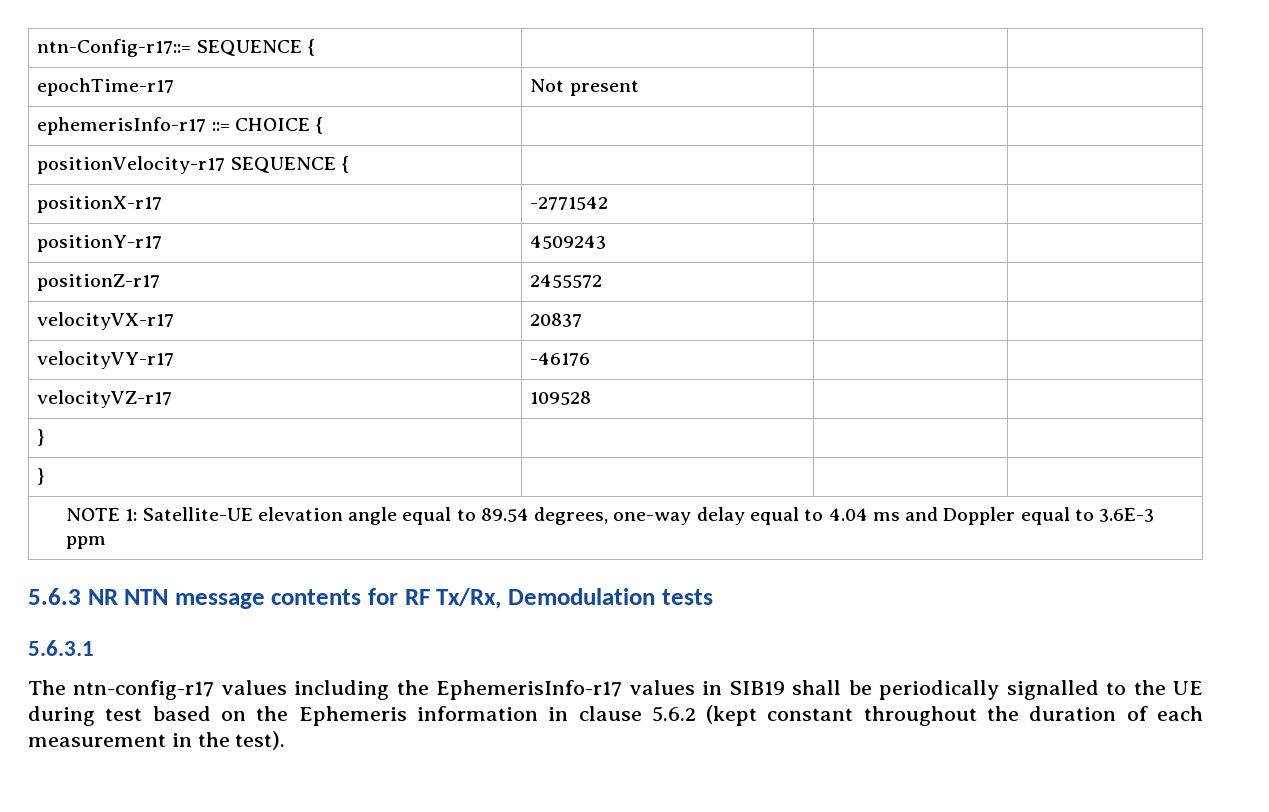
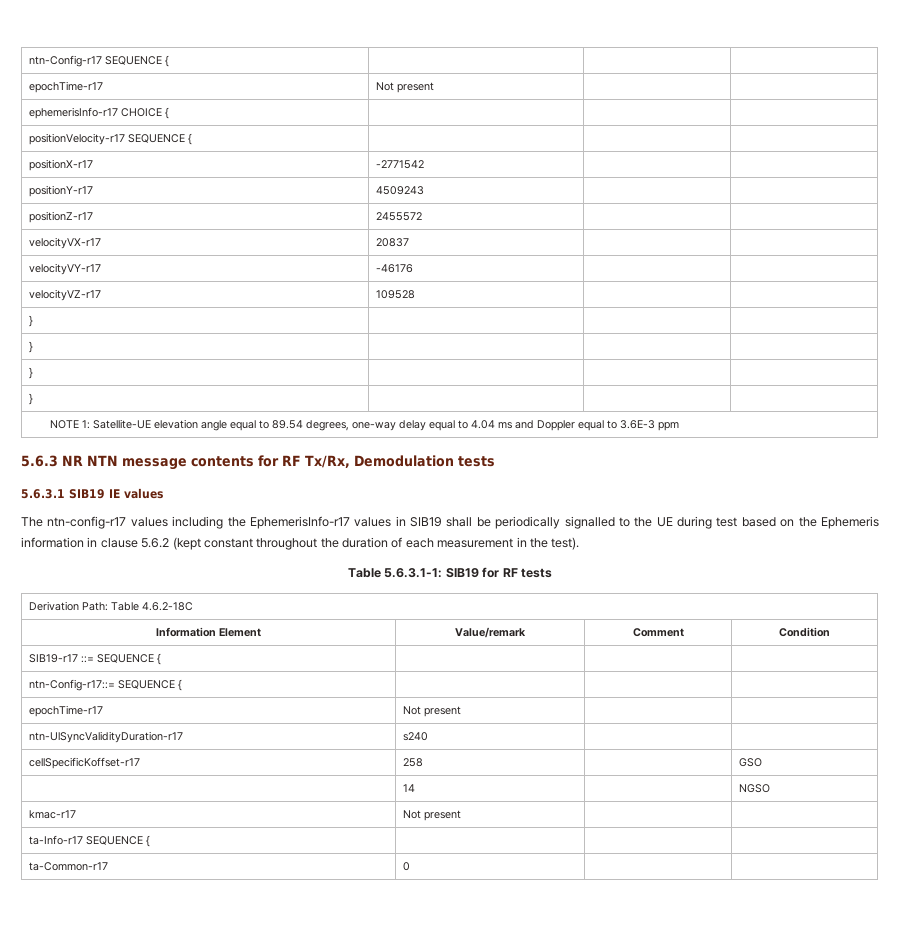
[37,39,192,57] ntn-Config-r17::= -> [28,55,102,67] ntn-Config-r17
[211,122,230,131] ::= -> (118, 113) none
(45, 476) none -> [28,367,33,379] [28,393,33,405] // } | | | // } | | |
(94, 648) none -> [69,488,163,499] SIB19 IE values
(286, 740) none -> [348,567,552,578] [28,601,193,611] [156,627,261,637] [455,627,526,638] [632,628,684,637] [779,627,830,637] [28,653,161,665] [28,679,182,691] [28,705,103,717] [402,706,461,717] [28,731,183,743] [402,732,428,741] [28,757,140,769] [402,758,423,767] [738,758,762,767] [402,784,415,792] [738,784,770,793] [28,810,76,819] [402,810,461,821] [28,835,150,847] [28,862,108,871] [402,862,410,871] // Table 5.6.3.1-1: SIB19 for RF tests // Derivation Path: Table 4.6.2-18C // Information Element | Value/remark | Comment | Condition // SIB19-r17 ::= SEQUENCE { | | | // ntn-Config-r17::= SEQUENCE { | | | // epochTime-r17 | Not present | | // ntn-UlSyncValidityDuration-r17 | s240 | | // cellSpecificKoffset-r17 | 258 | | GSO // | 14 | | NGSO // kmac-r17 | Not present | | // ta-Info-r17 SEQUENCE { | | | // ta-Common-r17 | 0 | |

